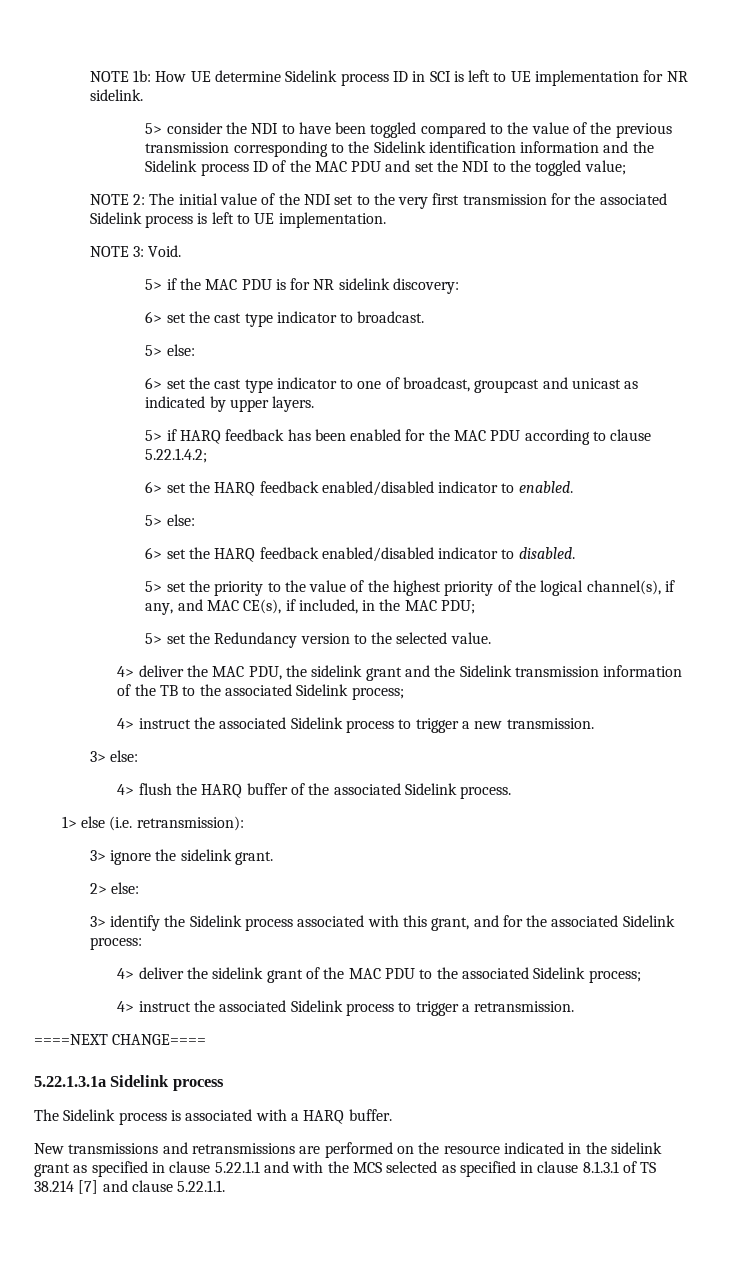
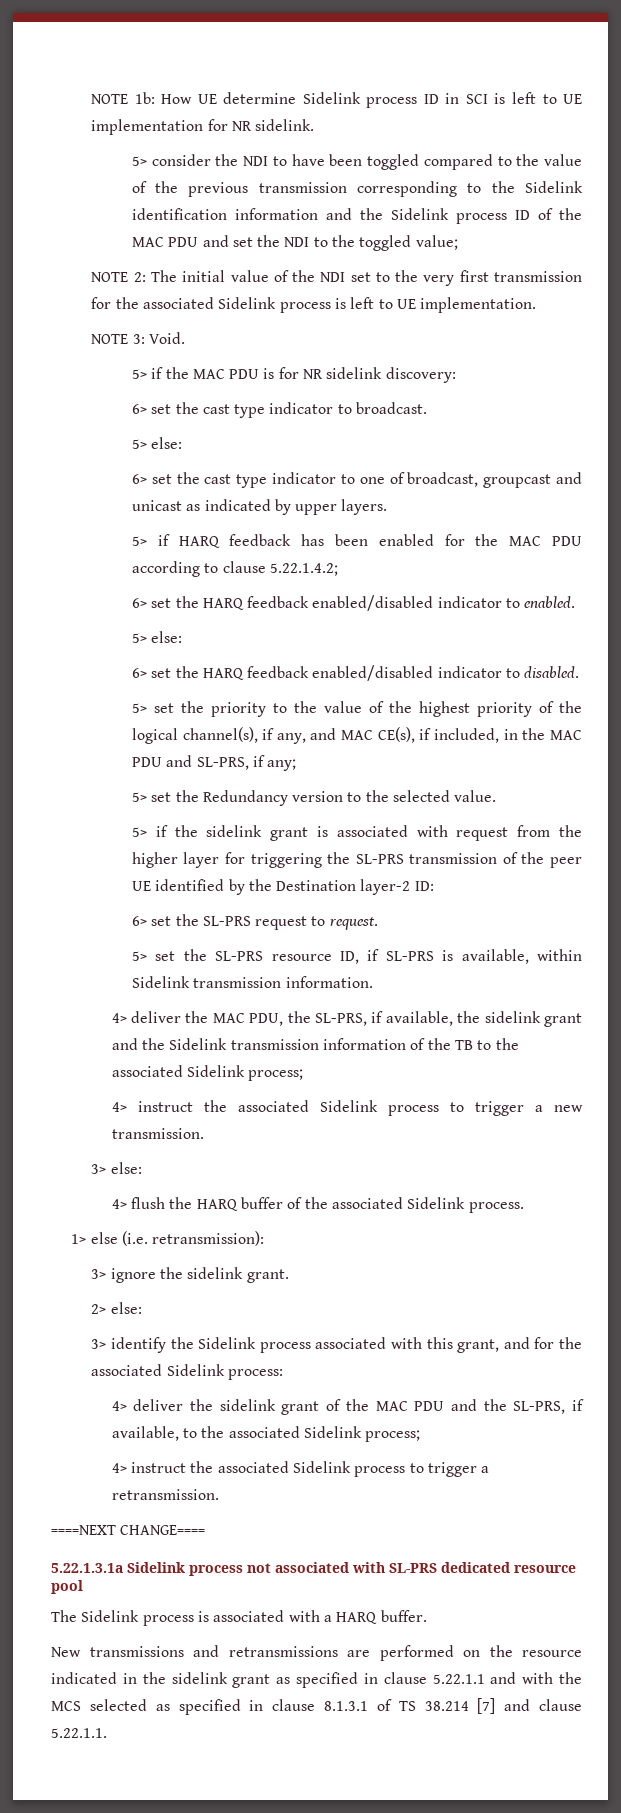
[441,600,476,614] PDU; -> [131,755,297,771] PDU and SL-PRS, if any;
(491, 638) none -> [131,825,582,841] [131,852,582,868] [131,879,434,895] [131,914,378,930] [131,949,583,964] [131,976,373,988] // 5> if the sidelink grant is associated with request from the higher layer for triggering the SL-PRS transmission of the peer UE identified by the Destination layer-2 ID: // 6> set the SL-PRS request to request. // 5> set the SL-PRS resource ID, if SL-PRS is available, within Sidelink transmission information.
(308, 671) none -> [315,1011,481,1026] SL-PRS, if available, the
(415, 973) none -> [450,1399,585,1414] [111,1426,179,1441] and the SL-PRS, if available,
(224, 1085) none -> [247,1562,576,1573] [51,1580,83,1594] not associated with SL-PRS dedicated resource pool

